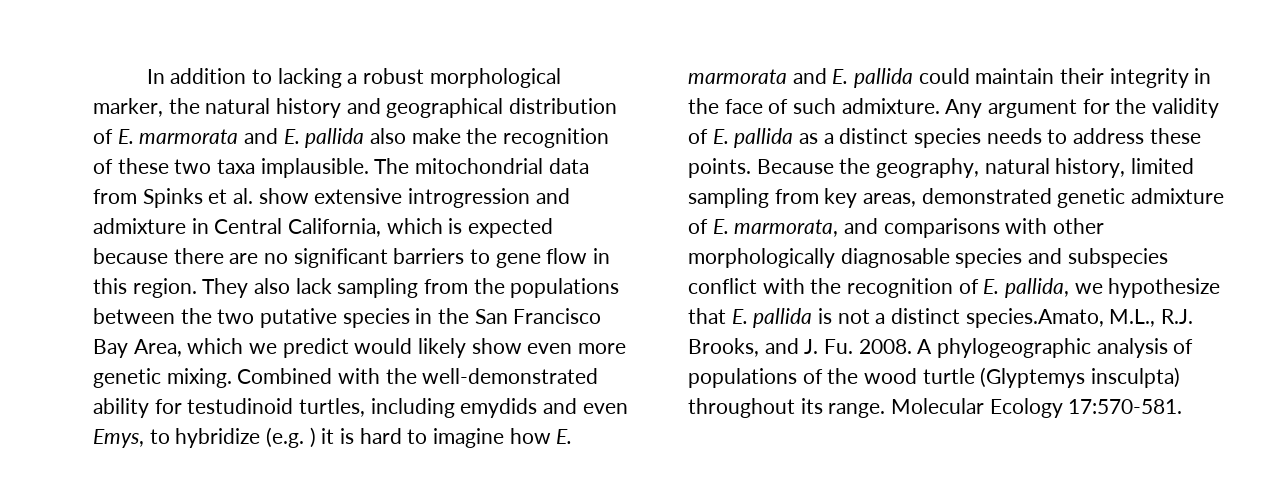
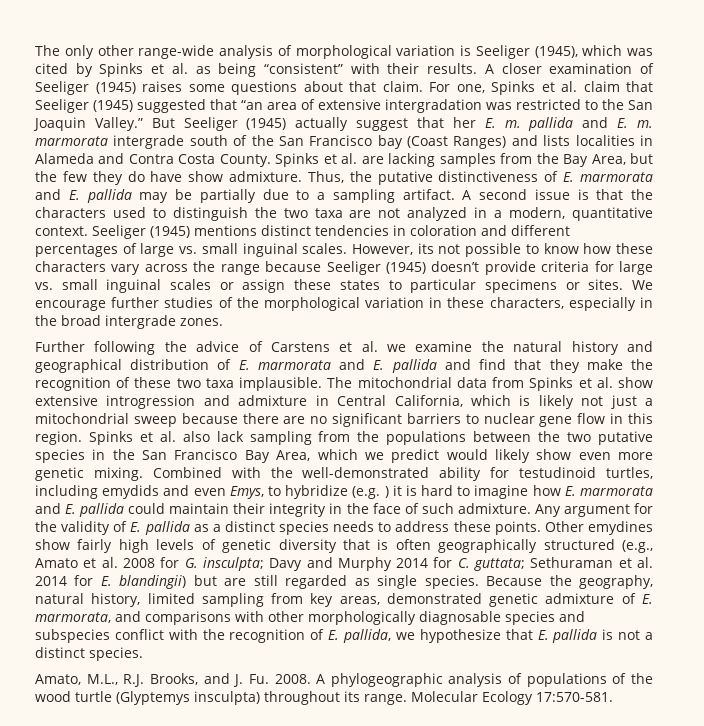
[146,68,561,88] [93,98,163,117] In addition to lacking a robust morphological marker, -> [35,45,653,59] [35,63,654,77] [35,81,653,95] [35,99,653,113] [33,117,653,131] [35,135,653,149] [35,153,653,167] [35,171,653,185] [35,189,653,203] [35,207,653,221] [35,225,570,239] [35,243,653,257] [35,261,653,275] [35,279,654,293] [35,297,653,311] [35,315,223,329] [35,341,473,355] The only other range-wide analysis of morphological variation is Seeliger (1945), which was cited by Spinks et al. as being “consistent” with their results. A closer examination of Seeliger (1945) raises some questions about that claim. For one, Spinks et al. claim that Seeliger (1945) suggested that “an area of extensive intergradation was restricted to the San Joaquin Valley.” But Seeliger (1945) actually suggest that her E. m. pallida and E. m. marmorata intergrade south of the San Francisco bay (Coast Ranges) and lists localities in Alameda and Contra Costa County. Spinks et al. are lacking samples from the Bay Area, but the few they do have show admixture. Thus, the putative distinctiveness of E. marmorata and E. pallida may be partially due to a sampling artifact. A second issue is that the characters used to distinguish the two taxa are not analyzed in a modern, quantitative context. Seeliger (1945) mentions distinct tendencies in coloration and different percentages of large vs. small inguinal scales. However, its not possible to know how these characters vary across the range because Seeliger (1945) doesn’t provide criteria for large vs. small inguinal scales or assign these states to particular specimens or sites. We encourage further studies of the morphological variation in these characters, especially in the broad intergrade zones. // Further following the advice of Carstens et al. we examine
[370,128,407,144] also -> [444,359,580,373] and find that they
[468,218,554,238] expected -> [538,395,653,409] [35,413,177,427] likely not just a mitochondrial sweep
(491, 256) none -> [483,413,535,424] nuclear
[202,278,249,298] They -> [88,431,176,445] Spinks et al.
(751, 168) none -> [544,521,653,535] [35,539,654,553] [35,557,653,571] [35,575,479,589] Other emydines show fairly high levels of genetic diversity that is often geographically structured (e.g., Amato et al. 2008 for G. insculpta; Davy and Murphy 2014 for C. guttata; Sethuraman et al. 2014 for E. blandingii) but are still regarded as single species.
[965,308,1104,328] species.Amato, -> [89,647,143,661] [35,674,81,685] species. // Amato,

